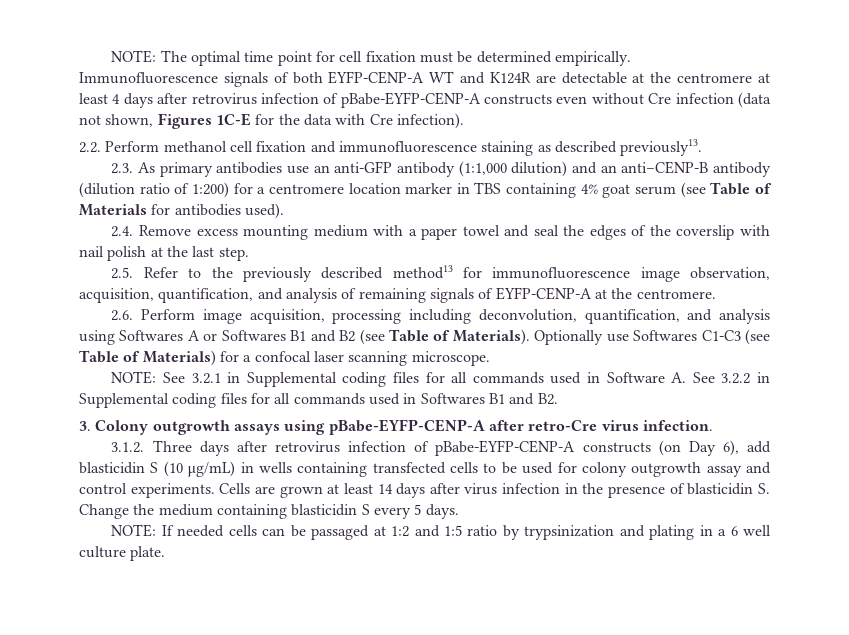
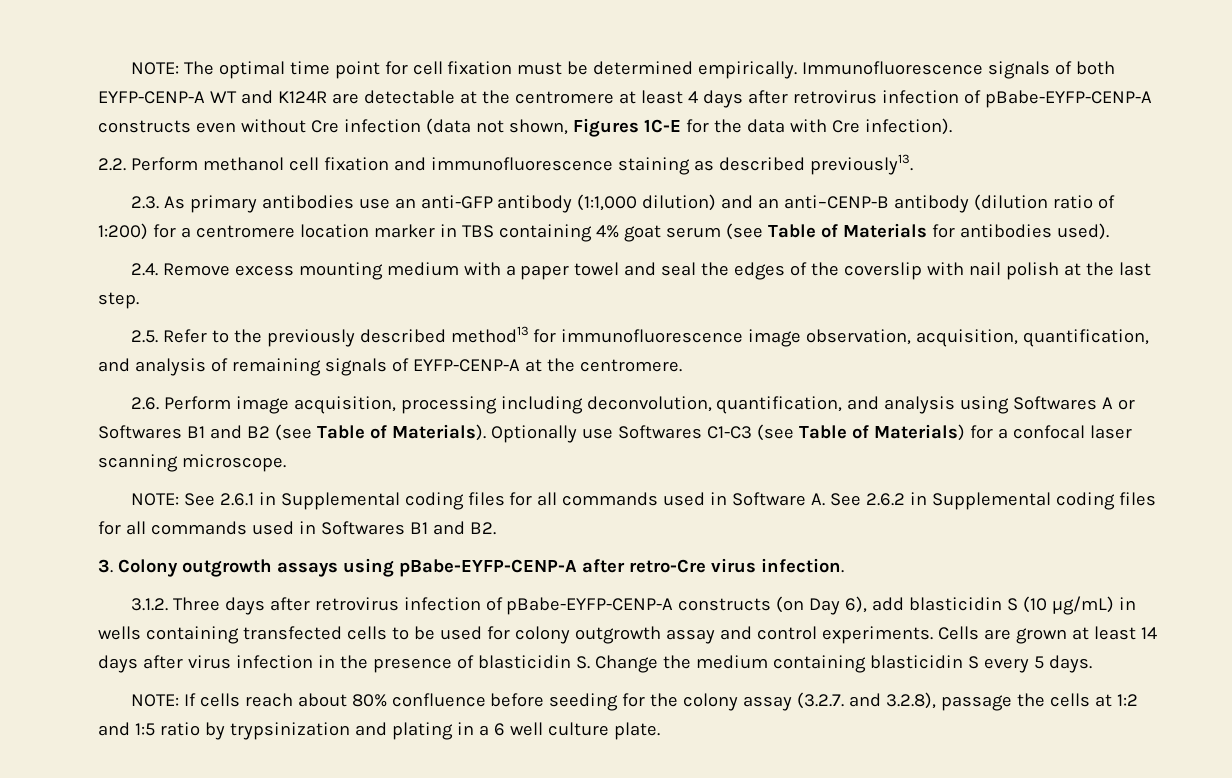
[191,373,221,384] 3.2.1 -> [219,493,254,506] 2.6.1
[721,373,751,384] 3.2.2 -> [866,493,906,506] 2.6.2
[177,525,370,540] needed cells can be passaged -> [199,692,1091,711] cells reach about 80% confluence before seeding for the colony assay (3.2.7. and 3.2.8), passage the cells

